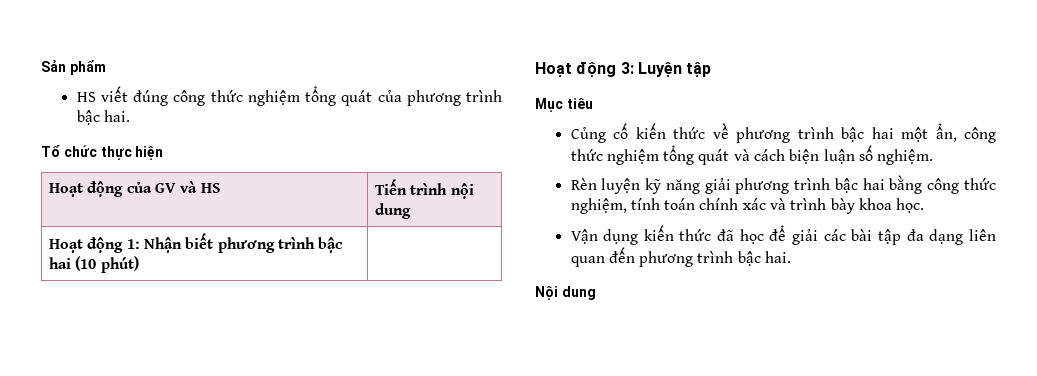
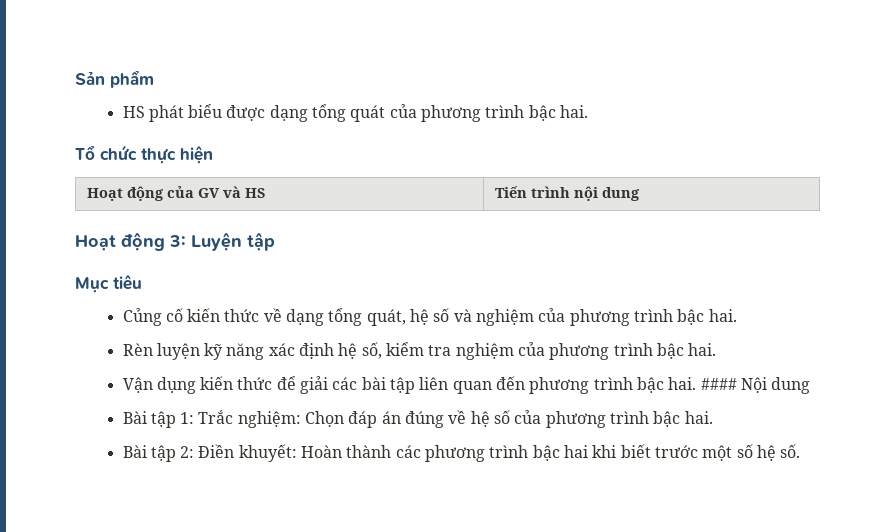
[100,86,300,106] viết đúng công thức nghiệm -> [148,104,308,122] phát biểu được dạng
[48,233,344,253] [48,256,139,273] // Hoạt động 1: Nhận biết phương trình bậc hai (10 phút) | -> (641, 194) none
[735,123,996,143] [570,145,934,165] [570,175,997,194] [570,198,925,214] phương trình bậc hai một ẩn, công thức nghiệm tổng quát và cách biện luận số nghiệm. // Rèn luyện kỹ năng giải phương trình bậc hai bằng công thức nghiệm, tính toán chính xác và trình bày khoa học. -> [286,308,737,326] [122,342,717,360] dạng tổng quát, hệ số và nghiệm của phương trình bậc hai. // Rèn luyện kỹ năng xác định hệ số, kiểm tra nghiệm của phương trình bậc hai.
[717,229,764,244] đã học -> (273, 383) none
[906,229,964,245] đa dạng -> (416, 385) none
(792, 257) // -> [700,378,737,390] ####
(596, 293) none -> [122,410,713,428] [122,444,801,462] // Bài tập 1: Trắc nghiệm: Chọn đáp án đúng về hệ số của phương trình bậc hai. // Bài tập 2: Điền khuyết: Hoàn thành các phương trình bậc hai khi biết trước một số hệ số.

